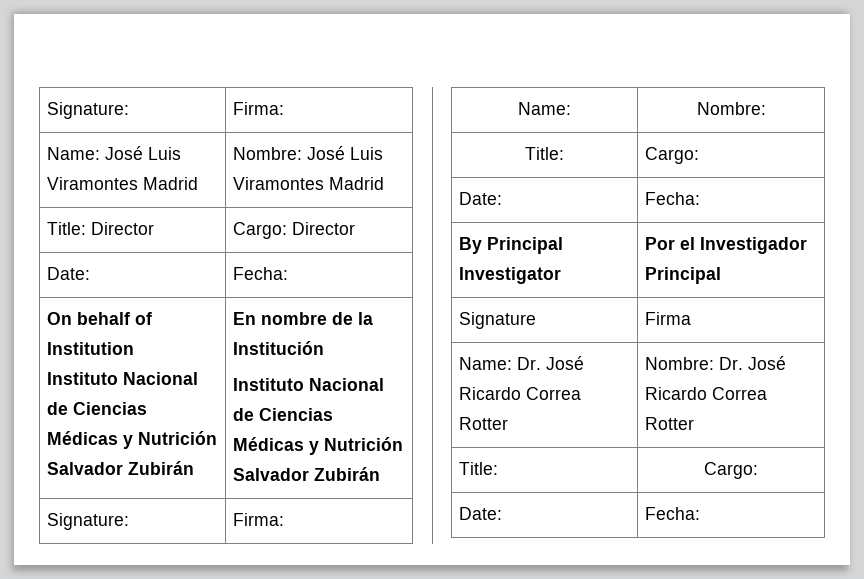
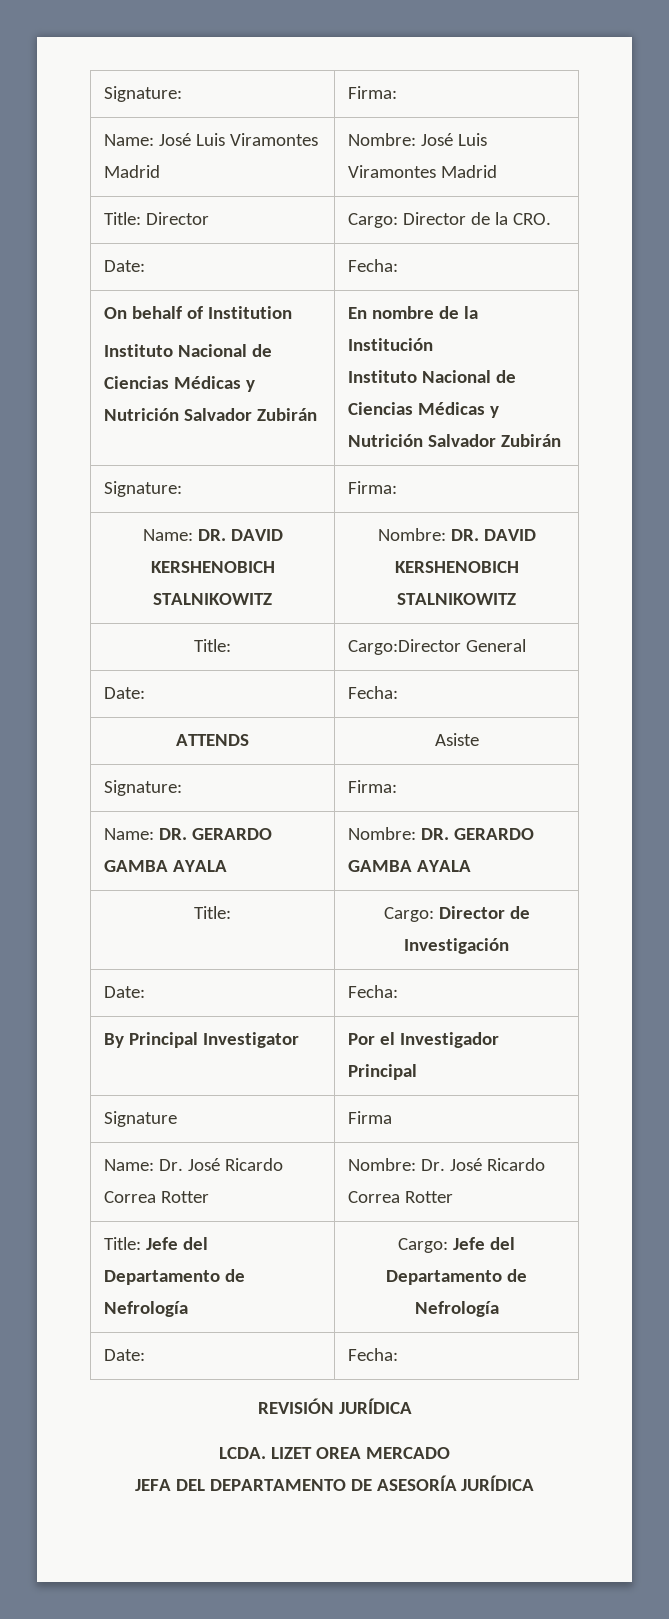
(356, 228) none -> [470,212,551,225] de la CRO.
[696,102,766,115] [525,147,564,160] [645,147,700,164] | Nombre: // Title: | Cargo: -> [197,529,283,541] [150,561,275,573] [153,593,272,605] [377,528,536,541] [394,561,519,573] [397,593,516,605] [194,639,231,652] [347,639,526,655] [103,687,145,699] [347,686,398,699] [176,734,249,746] [434,733,479,746] [103,780,182,796] [347,780,397,793] [103,828,272,840] [103,860,227,872] [347,827,534,840] [347,860,471,872] [194,906,231,919] [383,906,530,922] [404,938,509,954] DR. DAVID KERSHENOBICH STALNIKOWITZ | Nombre: DR. DAVID KERSHENOBICH STALNIKOWITZ // Title: | Cargo:Director General // Date: | Fecha: // ATTENDS | Asiste // Signature: | Firma: // Name: DR. GERARDO GAMBA AYALA | Nombre: DR. GERARDO GAMBA AYALA // Title: | Cargo: Director de Investigación
[704,462,758,479] [459,507,503,520] [645,507,701,520] | Cargo: // Date: | Fecha: -> [145,1237,208,1250] [103,1269,245,1285] [103,1301,188,1317] [398,1237,515,1253] [386,1269,527,1285] [414,1301,499,1317] [103,1349,145,1361] [347,1348,398,1361] [257,1398,412,1414] [219,1447,450,1459] [134,1475,535,1491] Jefe del Departamento de Nefrología | Cargo: Jefe del Departamento de Nefrología // Date: | Fecha: // REVISIÓN JURÍDICA // LCDA. LIZET OREA MERCADO // JEFA DEL DEPARTAMENTO DE ASESORÍA JURÍDICA

